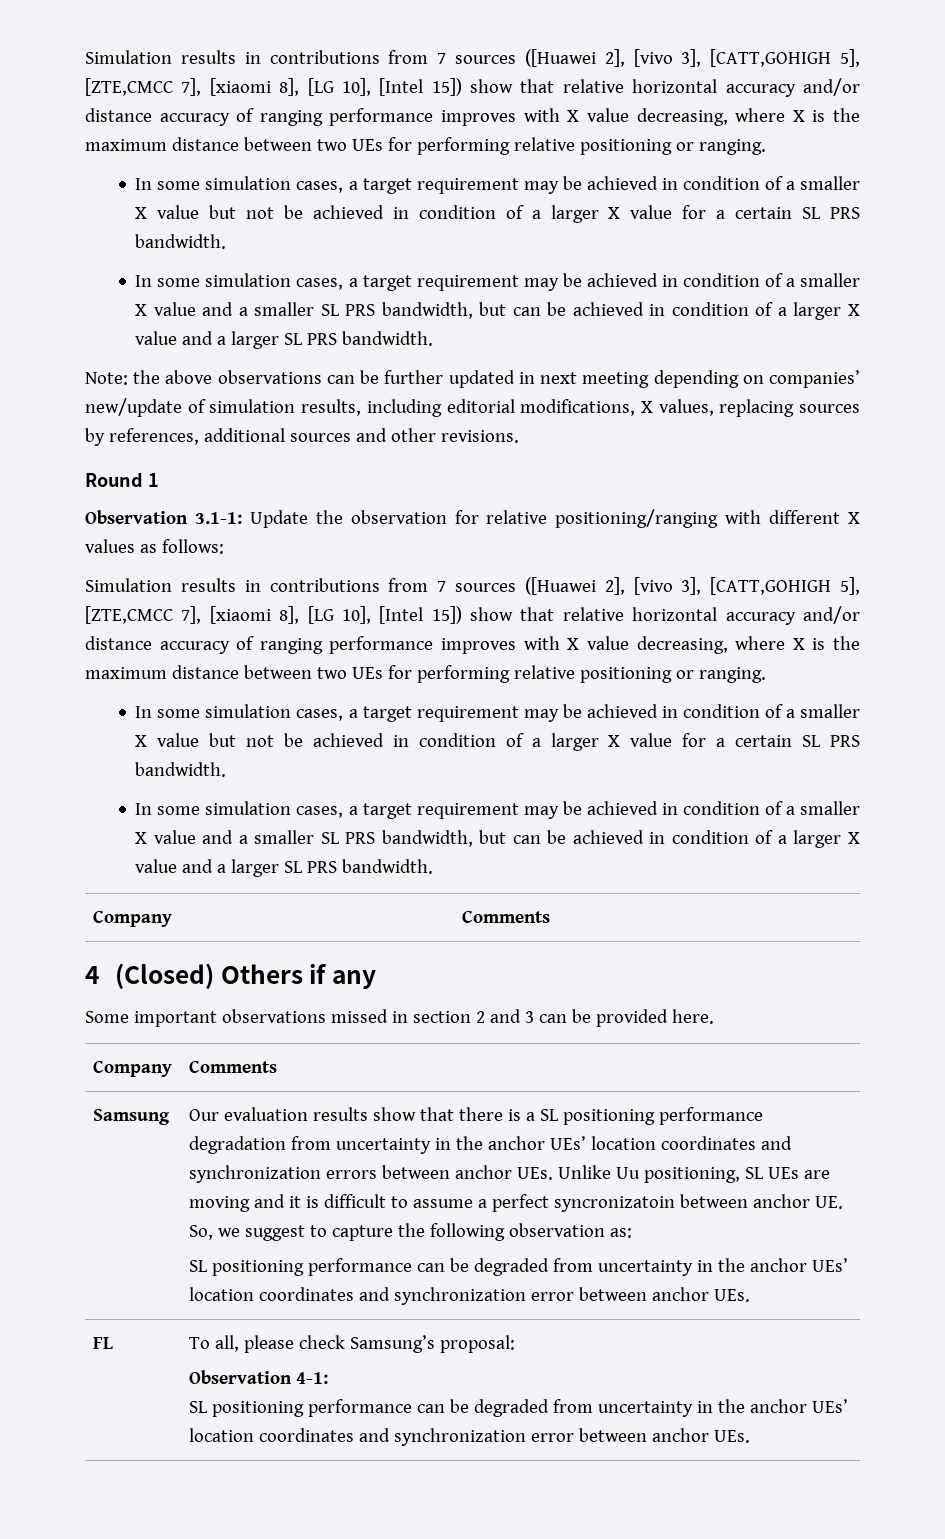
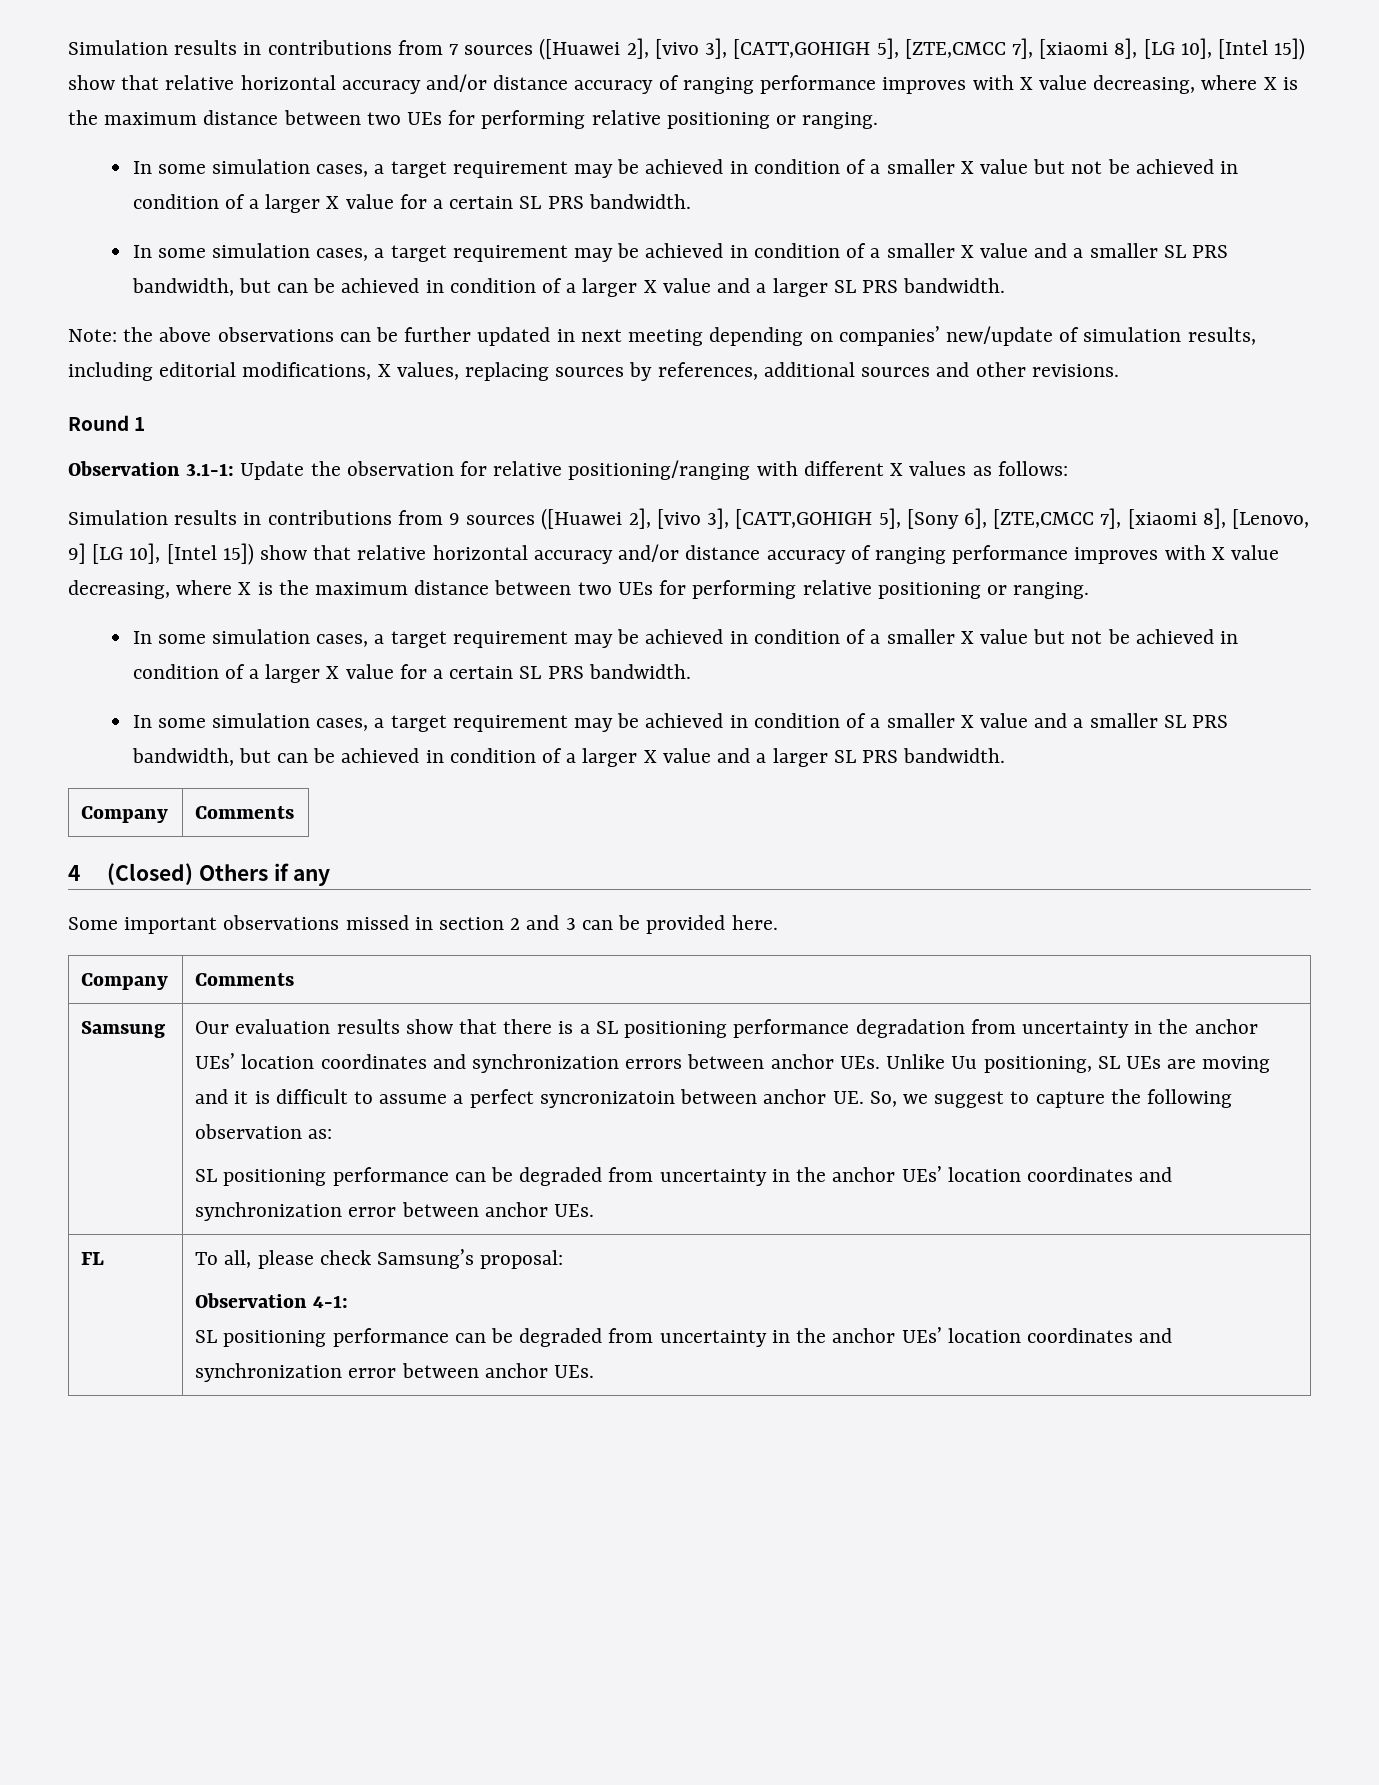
[437,577,860,595] [85,606,300,624] 7 sources ([Huawei 2], [vivo 3], [CATT,GOHIGH 5], [ZTE,CMCC 7], [xiaomi 8], -> [449,508,1309,530] [68,543,86,564] 9 sources ([Huawei 2], [vivo 3], [CATT,GOHIGH 5], [Sony 6], [ZTE,CMCC 7], [xiaomi 8], [Lenovo, 9]

